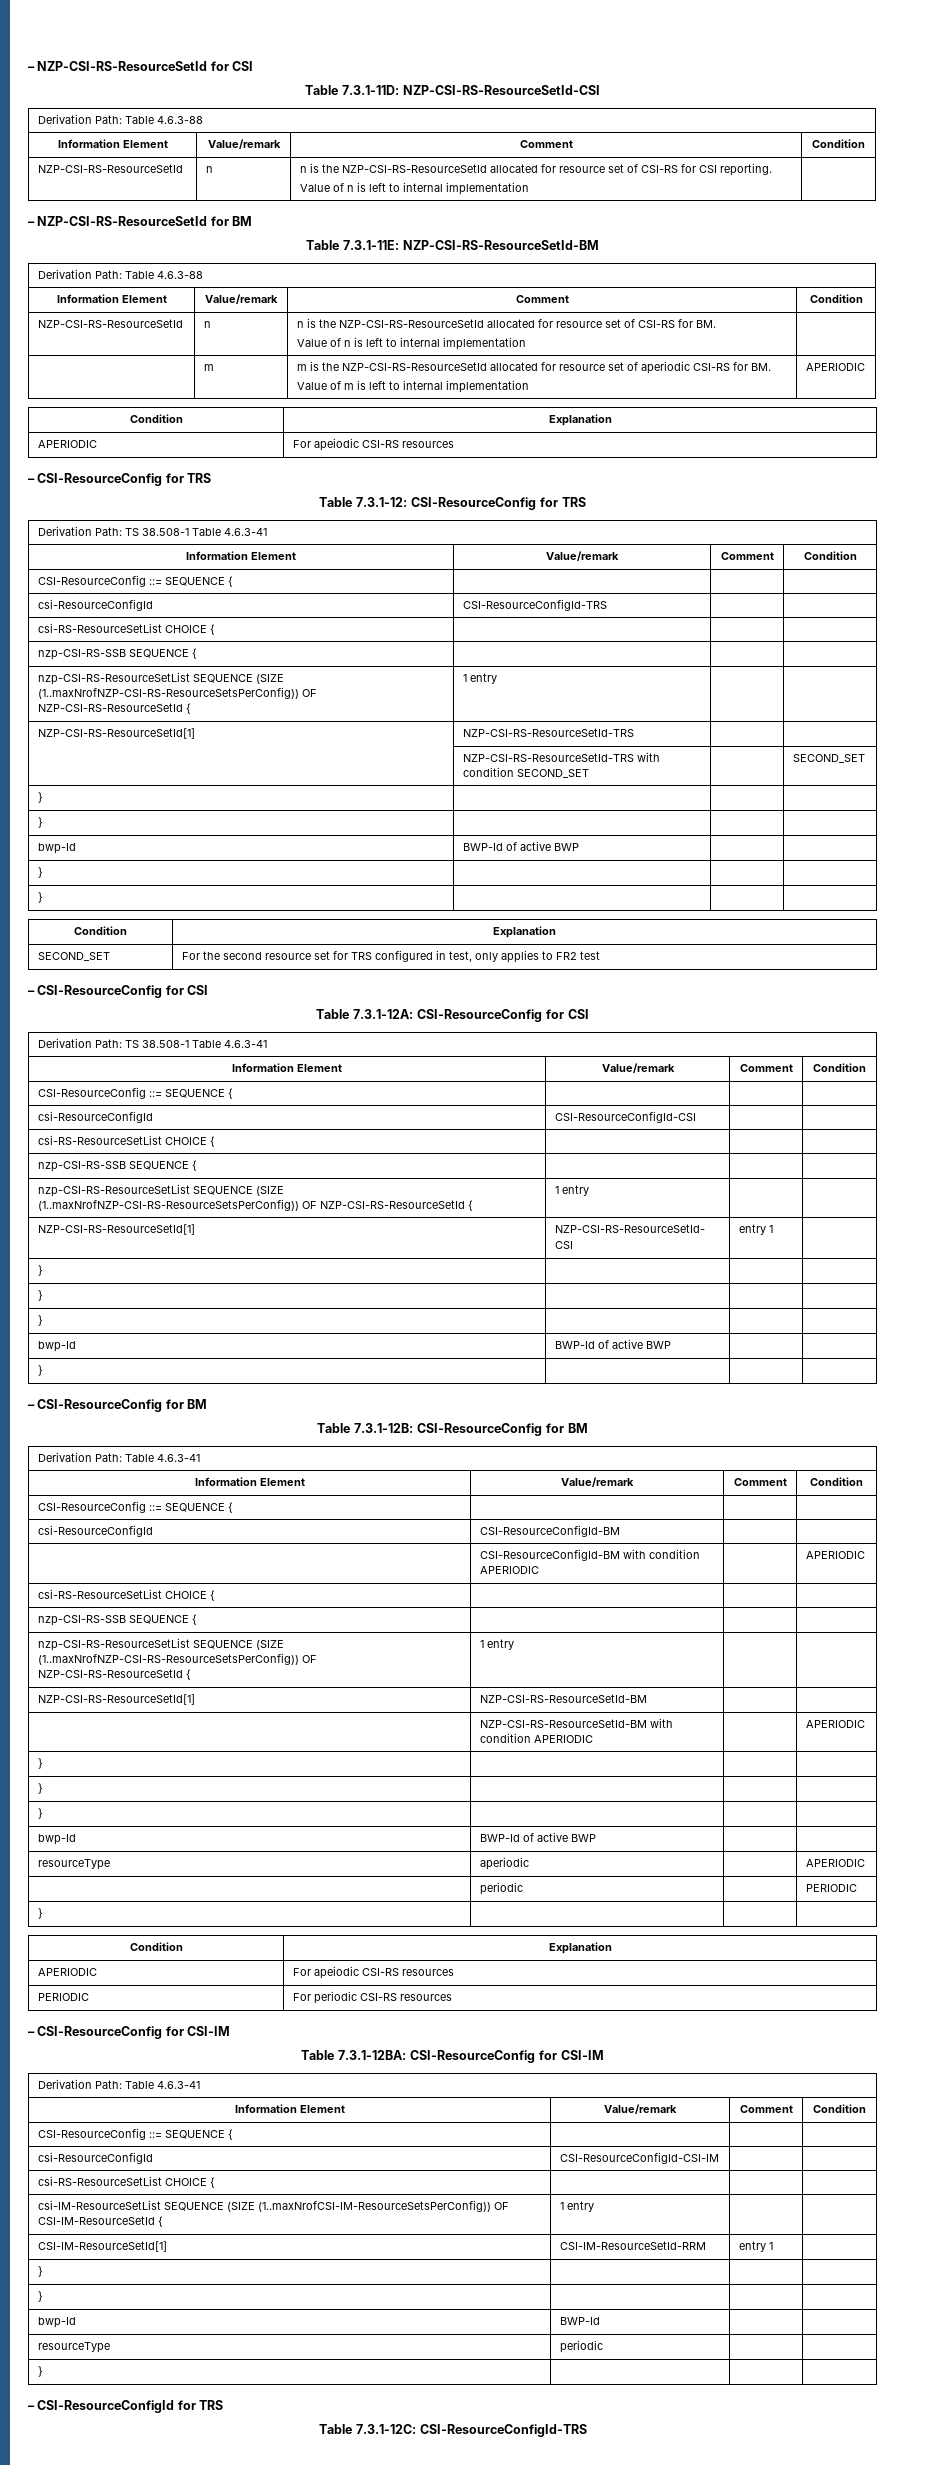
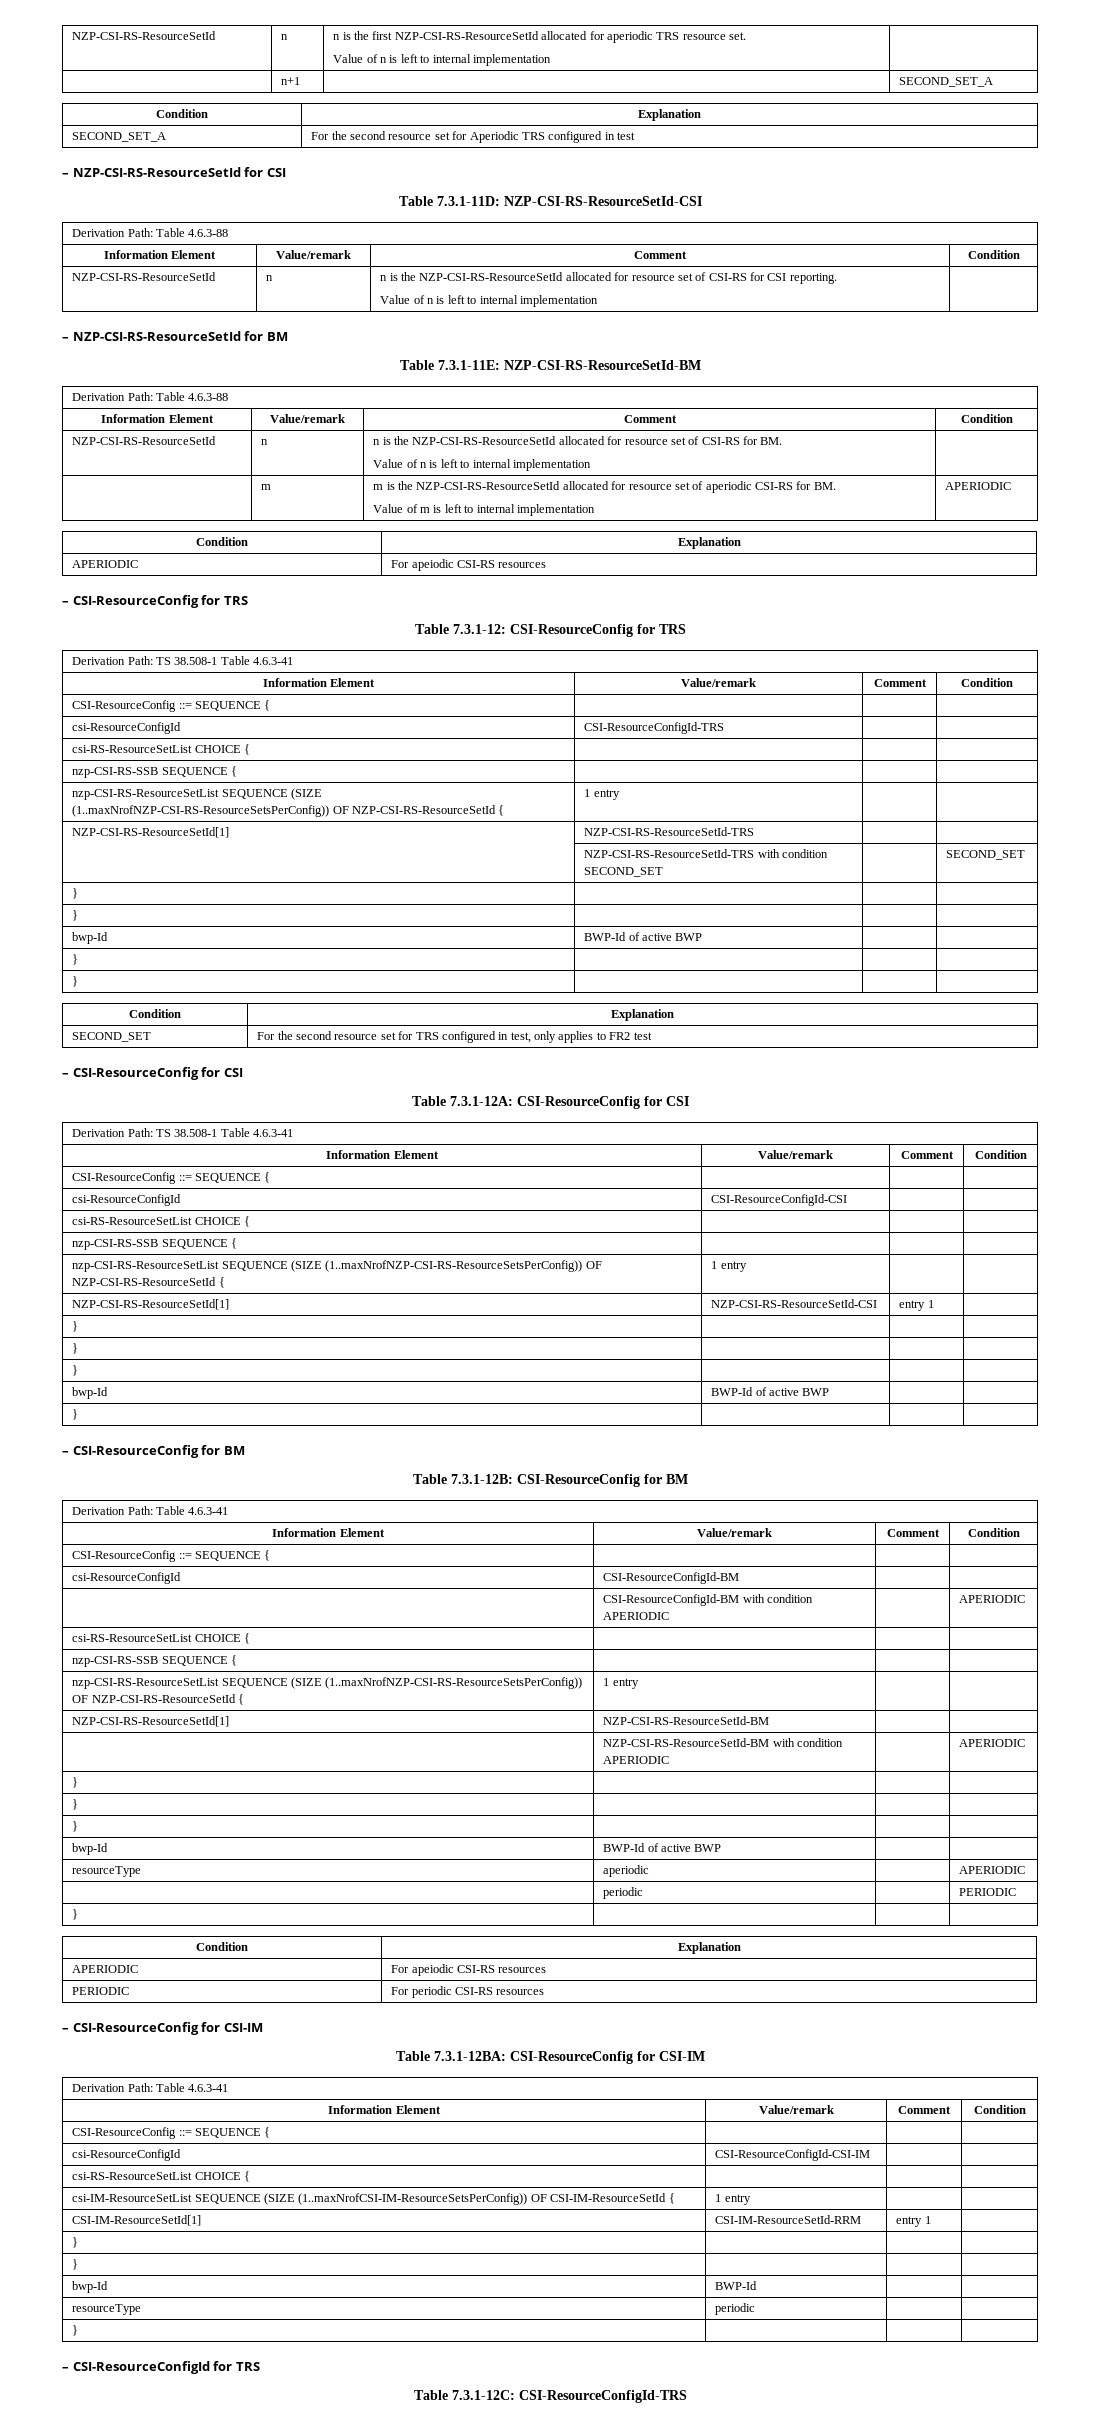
(28, 68) none -> [72,31,217,40] [281,34,289,40] [333,31,747,43] [333,54,551,66] [281,77,301,85] [899,77,994,87] [156,109,208,118] [638,109,701,121] [72,132,167,142] [311,131,636,143] NZP-CSI-RS-ResourceSetId | n | n is the first NZP-CSI-RS-ResourceSetId allocated for aperiodic TRS resource set. // Value of n is left to internal implementation | // | n+1 | | SECOND_SET_A // Condition | Explanation // SECOND_SET_A | For the second resource set for Aperiodic TRS configured in test //

